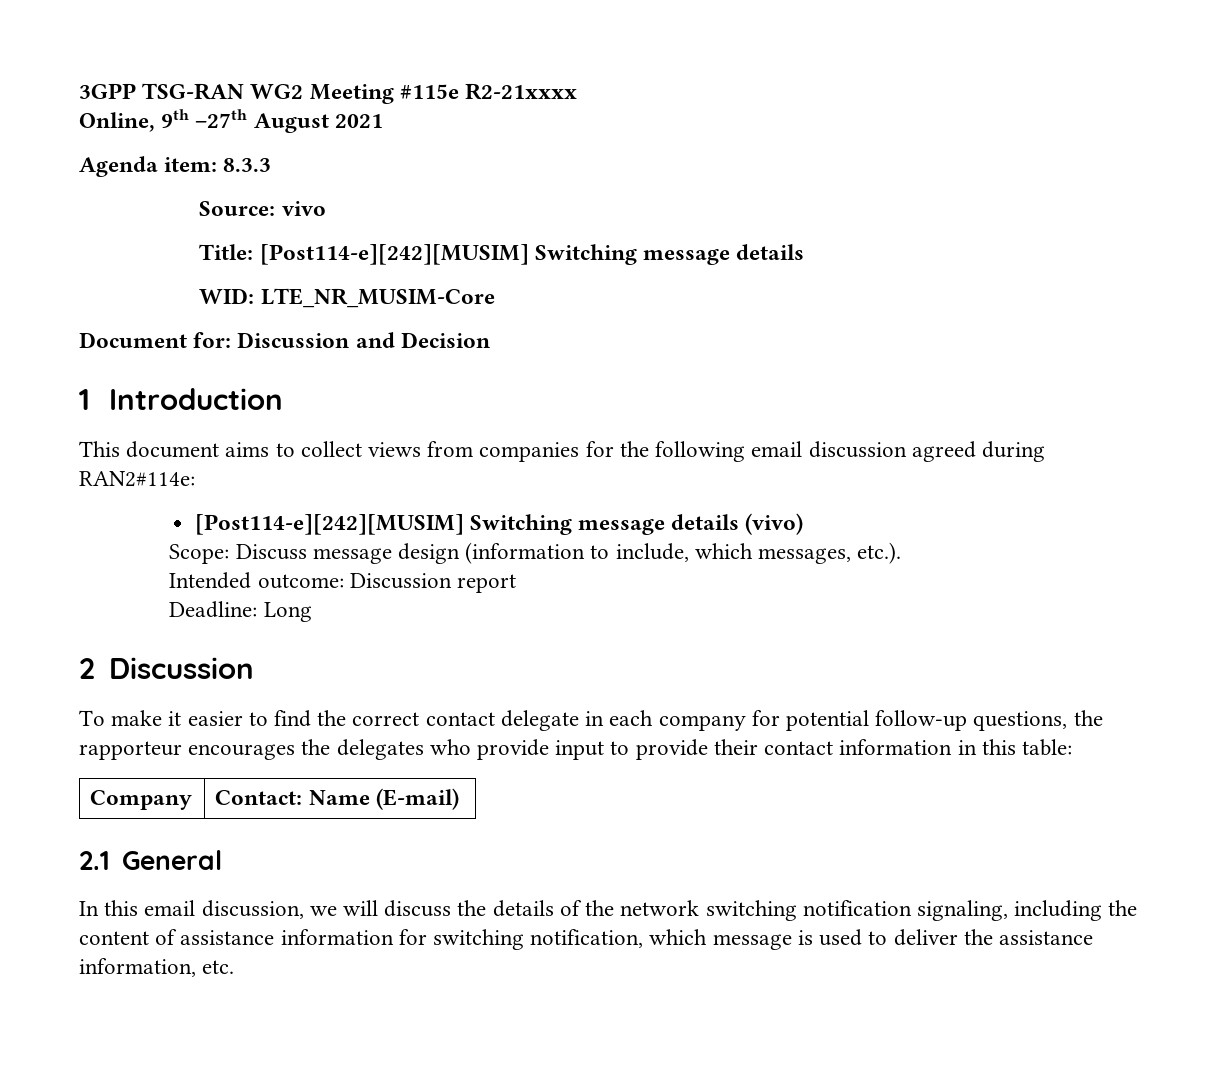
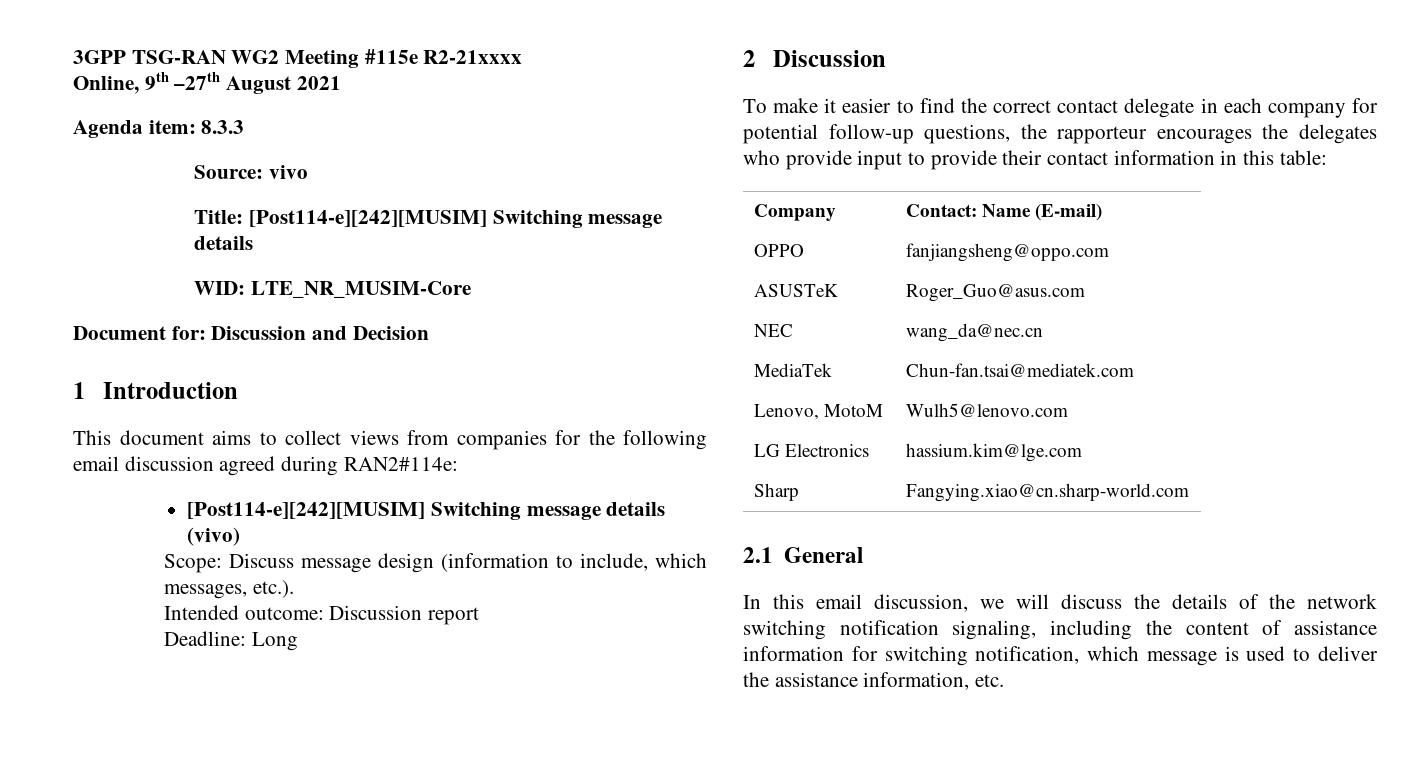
(459, 799) none -> [753,244,804,257] [905,243,1109,262] [753,284,838,297] [905,284,1085,302] [753,324,793,337] [905,323,1043,342] [753,363,832,377] [905,363,1134,377] [753,404,883,420] [905,403,1068,417] [753,444,869,457] [905,443,1082,462] [753,483,799,501] [905,483,1189,502] // OPPO | fanjiangsheng@oppo.com // ASUSTeK | Roger_Guo@asus.com // NEC | wang_da@nec.cn // MediaTek | Chun-fan.tsai@mediatek.com // Lenovo, MotoM | Wulh5@lenovo.com // LG Electronics | hassium.kim@lge.com // Sharp | Fangying.xiao@cn.sharp-world.com

